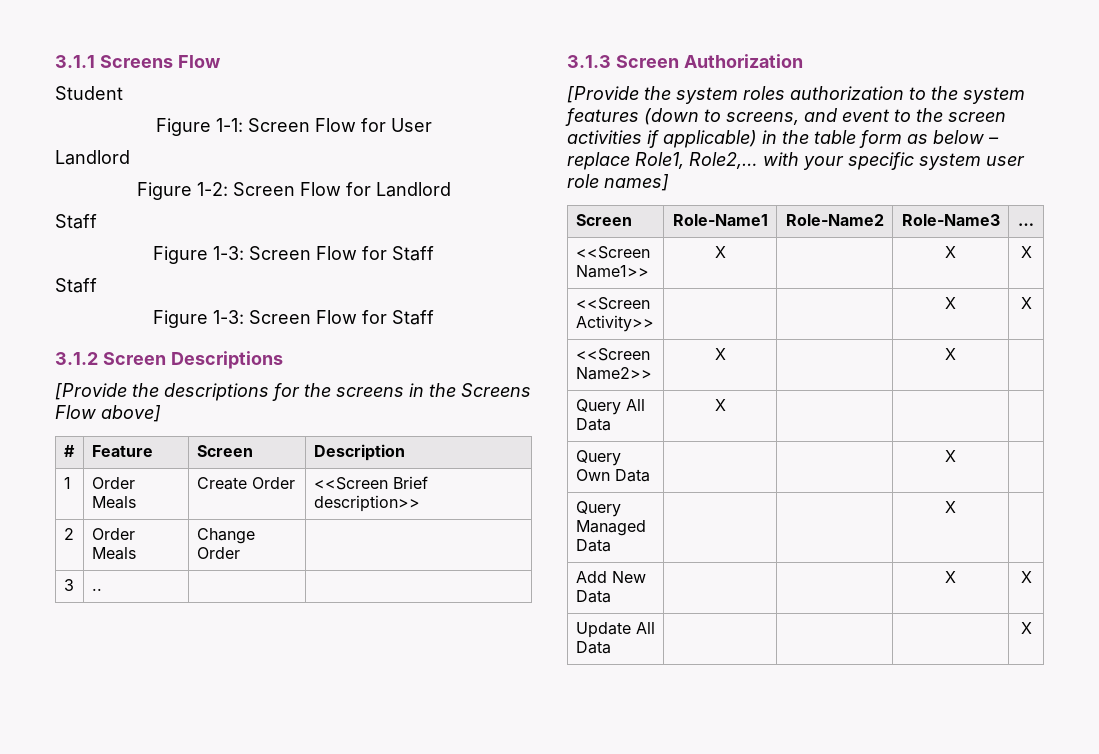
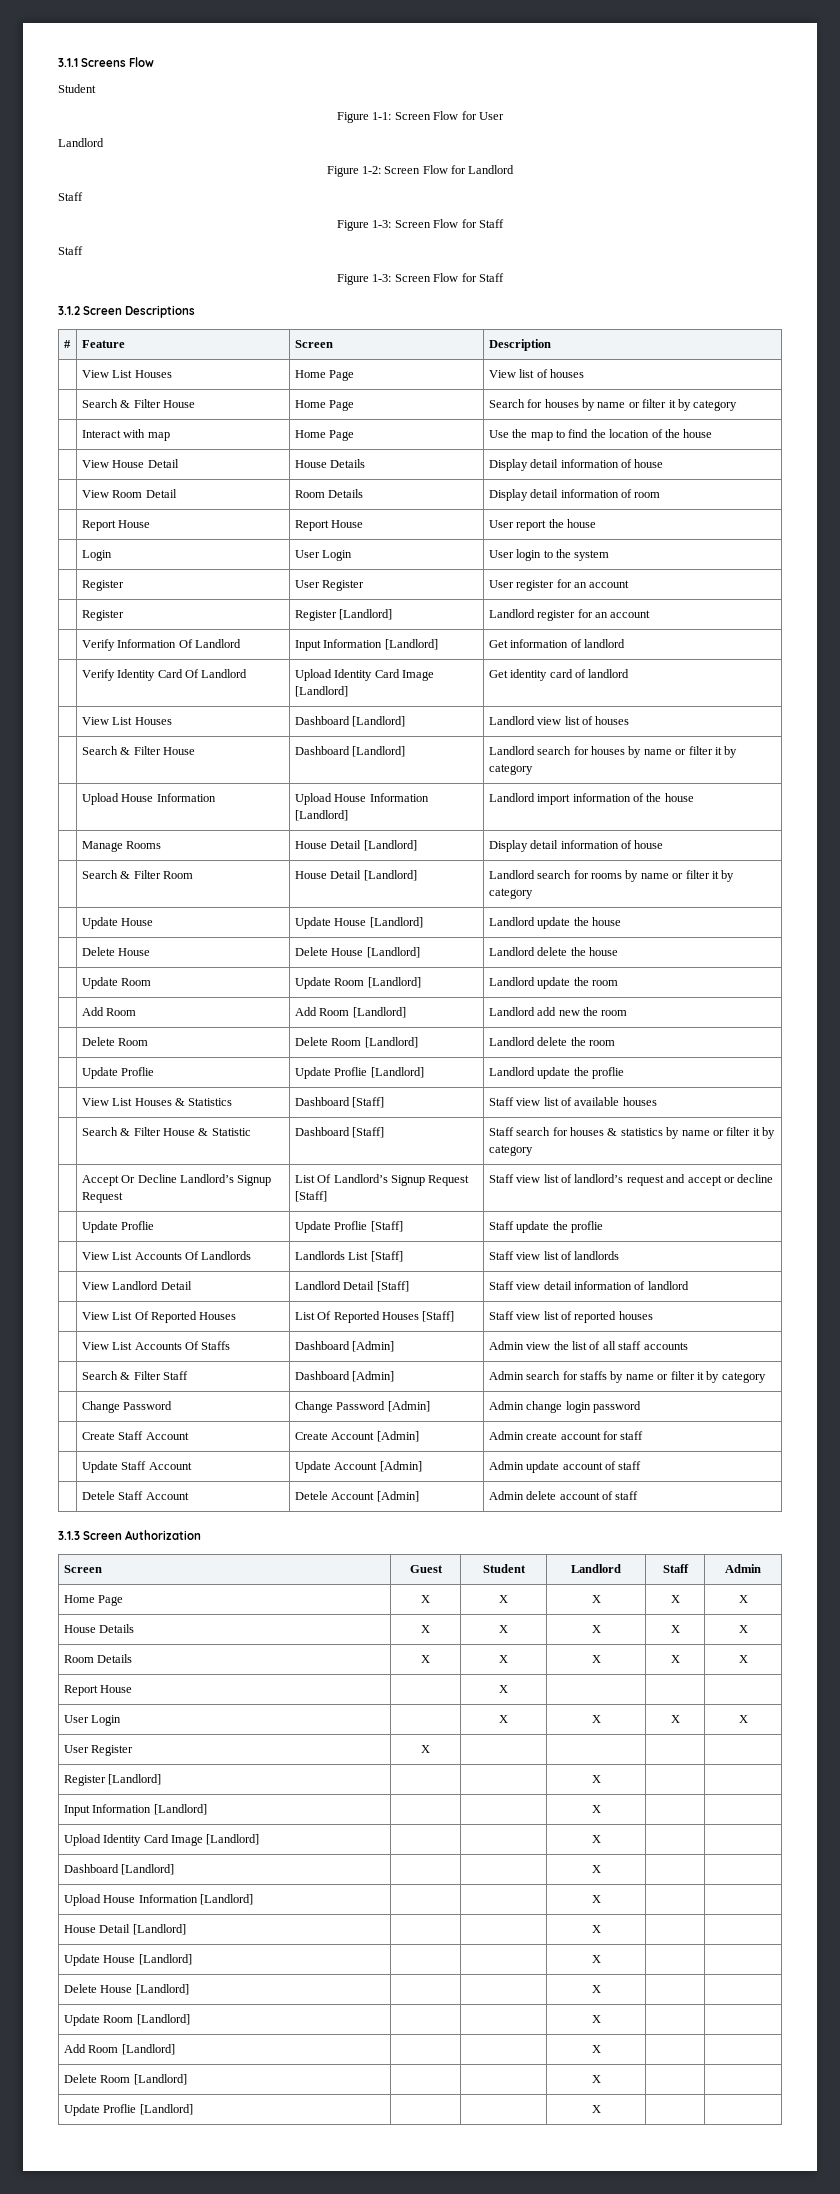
[55,383,531,401] [55,405,161,422] [63,445,75,457] [91,445,153,457] [196,445,253,457] [313,444,405,461] [63,477,71,489] [91,477,135,489] [91,496,136,509] [196,477,295,490] [313,476,428,490] [313,495,420,512] [63,528,74,540] [91,528,135,540] [91,547,136,560] [196,528,255,544] [196,547,240,559] [63,579,74,591] [91,588,102,591] [567,54,803,68] [567,86,1025,104] [565,108,1006,126] [567,130,999,148] [567,152,1025,170] [567,174,669,191] [575,214,632,226] [672,214,768,226] [785,214,884,226] [901,214,1000,226] [1018,223,1034,226] [575,246,650,259] [575,265,649,278] [714,246,726,258] [945,246,956,258] [1020,246,1032,258] [575,297,650,310] [575,315,654,332] [945,297,956,309] [1020,297,1032,309] [575,348,650,361] [575,367,652,380] [714,348,726,360] [945,348,956,360] [575,399,645,415] [575,418,611,431] [714,399,726,411] [575,450,621,466] [575,469,650,482] [945,450,956,462] [575,501,621,517] [575,520,646,536] [575,539,611,552] [945,501,956,513] [575,571,646,583] [575,590,611,603] [945,571,956,583] [1020,571,1032,583] [575,622,655,638] [575,641,611,654] [1020,622,1032,634] // [Provide the descriptions for the screens in the Screens Flow above] // # | Feature | Screen | Description // 1 | Order Meals | Create Order | <<Screen Brief description>> // 2 | Order Meals | Change Order | // 3 | .. | | // 3.1.3 Screen Authorization // [Provide the system roles authorization to the system features (down to screens, and event to the screen activities if applicable) in the table form as below – replace Role1, Role2,… with your specific system user role names] // Screen | Role-Name1 | Role-Name2 | Role-Name3 | … // <<Screen Name1>> | X | | X | X // <<Screen Activity>> | | | X | X // <<Screen Name2>> | X | | X | // Query All Data | X | | | // Query Own Data | | | X | // Query Managed Data | | | X | // Add New Data | | | X | X // Update All Data | | | | X -> [63,340,71,348] [81,340,125,348] [294,340,333,348] [488,339,551,351] [81,370,172,378] [294,370,355,381] [488,369,585,378] [81,399,196,408] [294,400,355,411] [488,399,738,411] [81,429,170,441] [294,430,355,441] [488,429,713,441] [81,459,179,468] [294,459,366,468] [488,459,664,471] [81,489,177,498] [294,489,364,498] [488,489,661,501] [81,520,151,531] [294,520,364,531] [488,519,597,531] [81,550,112,561] [294,550,353,561] [488,549,610,561] [81,580,124,591] [294,580,365,591] [488,579,630,591] [81,610,124,621] [294,609,393,621] [488,609,651,621] [81,639,242,651] [294,639,438,651] [488,639,626,648] [81,669,248,681] [294,669,435,681] [294,686,348,697] [488,669,630,681] [81,717,172,725] [294,716,406,727] [488,716,630,725] [81,746,196,755] [294,746,406,757] [488,746,738,758] [488,764,533,775] [81,793,216,805] [294,793,429,805] [294,810,348,821] [488,793,694,805] [81,841,162,852] [294,840,417,851] [488,840,664,852] [81,870,194,879] [294,870,417,881] [488,870,735,882] [488,888,533,899] [81,917,154,929] [294,917,423,929] [488,917,622,929] [81,947,151,956] [294,947,420,958] [488,947,619,956] [81,977,152,989] [294,977,421,989] [488,977,619,989] [81,1007,137,1016] [294,1007,406,1018] [488,1007,628,1016] [81,1037,149,1046] [294,1037,418,1048] [488,1037,616,1046] [81,1067,155,1079] [294,1067,424,1079] [488,1067,625,1079] [81,1098,233,1106] [294,1097,385,1108] [488,1097,657,1106] [81,1127,251,1136] [294,1127,385,1138] [488,1127,776,1139] [488,1145,533,1156] [81,1174,272,1186] [81,1192,123,1203] [294,1174,470,1186] [294,1191,327,1202] [488,1174,774,1186] [81,1221,155,1233] [294,1221,403,1233] [488,1221,604,1233] [81,1251,252,1260] [294,1251,403,1262] [488,1251,620,1260] [81,1281,192,1290] [294,1281,409,1292] [488,1281,689,1290] [81,1311,237,1323] [294,1311,455,1323] [488,1311,653,1323] [81,1341,231,1350] [294,1341,395,1352] [488,1341,688,1350] [81,1371,189,1380] [294,1371,395,1382] [488,1371,766,1383] [81,1401,173,1413] [294,1401,430,1413] [488,1401,642,1413] [81,1431,189,1440] [294,1431,419,1442] [488,1431,644,1440] [81,1461,192,1473] [294,1461,422,1473] [488,1461,642,1473] [81,1491,189,1500] [294,1491,419,1502] [488,1491,639,1500] [58,1530,202,1540] [63,1565,102,1573] [409,1565,443,1573] [482,1564,526,1573] [571,1564,621,1573] [662,1564,689,1573] [725,1564,761,1573] [63,1595,124,1606] [421,1595,430,1603] [499,1595,508,1603] [591,1595,601,1603] [670,1595,680,1603] [738,1595,748,1603] [63,1624,135,1633] [421,1625,430,1633] [499,1625,508,1633] [591,1625,601,1633] [670,1625,680,1633] [738,1625,748,1633] [63,1654,133,1663] [421,1655,430,1663] [499,1655,508,1663] [591,1655,601,1663] [670,1655,680,1663] [738,1655,748,1663] [63,1685,133,1696] [499,1685,508,1693] [63,1715,122,1726] [499,1715,508,1723] [591,1715,601,1723] [670,1715,680,1723] [738,1715,748,1723] [63,1745,134,1756] [421,1745,430,1753] [63,1774,162,1786] [591,1775,601,1783] [63,1804,207,1816] [591,1805,601,1813] [63,1834,260,1846] [591,1835,601,1843] [63,1864,175,1875] [591,1865,601,1873] [63,1894,254,1906] [591,1895,601,1903] [63,1924,186,1935] [591,1925,601,1933] [63,1954,192,1966] [591,1955,601,1963] [63,1984,189,1995] [591,1985,601,1993] [63,2014,190,2026] [591,2015,601,2023] [63,2044,175,2055] [591,2045,601,2053] [63,2074,187,2085] [591,2075,601,2083] [63,2104,193,2116] [591,2105,601,2113] // # | Feature | Screen | Description // | View List Houses | Home Page | View list of houses // | Search & Filter House | Home Page | Search for houses by name or filter it by category // | Interact with map | Home Page | Use the map to find the location of the house // | View House Detail | House Details | Display detail information of house // | View Room Detail | Room Details | Display detail information of room // | Report House | Report House | User report the house // | Login | User Login | User login to the system // | Register | User Register | User register for an account // | Register | Register [Landlord] | Landlord register for an account // | Verify Information Of Landlord | Input Information [Landlord] | Get information of landlord // | Verify Identity Card Of Landlord | Upload Identity Card Image [Landlord] | Get identity card of landlord // | View List Houses | Dashboard [Landlord] | Landlord view list of houses // | Search & Filter House | Dashboard [Landlord] | Landlord search for houses by name or filter it by category // | Upload House Information | Upload House Information [Landlord] | Landlord import information of the house // | Manage Rooms | House Detail [Landlord] | Display detail information of house // | Search & Filter Room | House Detail [Landlord] | Landlord search for rooms by name or filter it by category // | Update House | Update House [Landlord] | Landlord update the house // | Delete House | Delete House [Landlord] | Landlord delete the house // | Update Room | Update Room [Landlord] | Landlord update the room // | Add Room | Add Room [Landlord] | Landlord add new the room // | Delete Room | Delete Room [Landlord] | Landlord delete the room // | Update Proflie | Update Proflie [Landlord] | Landlord update the proflie // | View List Houses & Statistics | Dashboard [Staff] | Staff view list of available houses // | Search & Filter House & Statistic | Dashboard [Staff] | Staff search for houses & statistics by name or filter it by category // | Accept Or Decline Landlord’s Signup Request | List Of Landlord’s Signup Request [Staff] | Staff view list of landlord’s request and accept or decline // | Update Proflie | Update Proflie [Staff] | Staff update the proflie // | View List Accounts Of Landlords | Landlords List [Staff] | Staff view list of landlords // | View Landlord Detail | Landlord Detail [Staff] | Staff view detail information of landlord // | View List Of Reported Houses | List Of Reported Houses [Staff] | Staff view list of reported houses // | View List Accounts Of Staffs | Dashboard [Admin] | Admin view the list of all staff accounts // | Search & Filter Staff | Dashboard [Admin] | Admin search for staffs by name or filter it by category // | Change Password | Change Password [Admin] | Admin change login password // | Create Staff Account | Create Account [Admin] | Admin create account for staff // | Update Staff Account | Update Account [Admin] | Admin update account of staff // | Detele Staff Account | Detele Account [Admin] | Admin delete account of staff // 3.1.3 Screen Authorization // Screen | Guest | Student | Landlord | Staff | Admin // Home Page | X | X | X | X | X // House Details | X | X | X | X | X // Room Details | X | X | X | X | X // Report House | | X | | | // User Login | | X | X | X | X // User Register | X | | | | // Register [Landlord] | | | X | | // Input Information [Landlord] | | | X | | // Upload Identity Card Image [Landlord] | | | X | | // Dashboard [Landlord] | | | X | | // Upload House Information [Landlord] | | | X | | // House Detail [Landlord] | | | X | | // Update House [Landlord] | | | X | | // Delete House [Landlord] | | | X | | // Update Room [Landlord] | | | X | | // Add Room [Landlord] | | | X | | // Delete Room [Landlord] | | | X | | // Update Proflie [Landlord] | | | X | |

